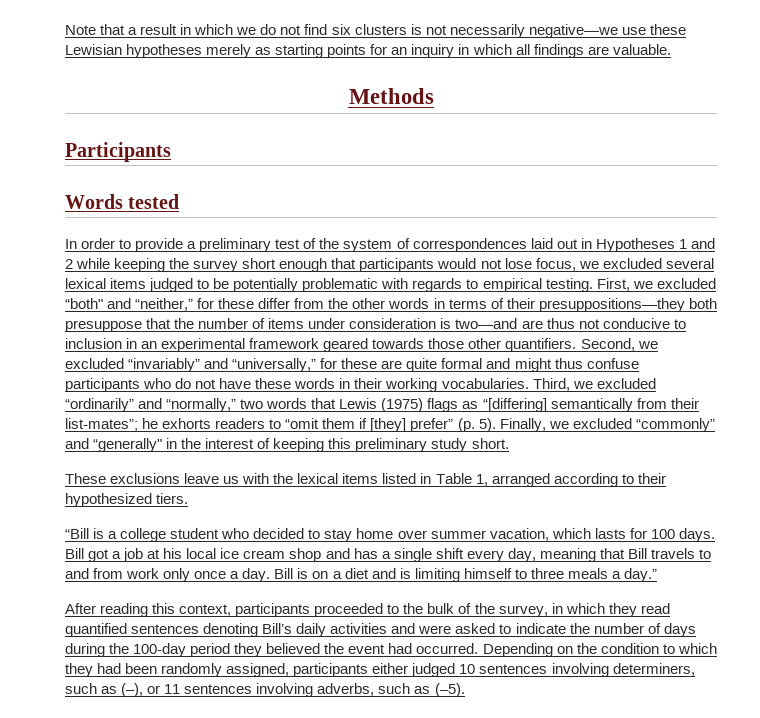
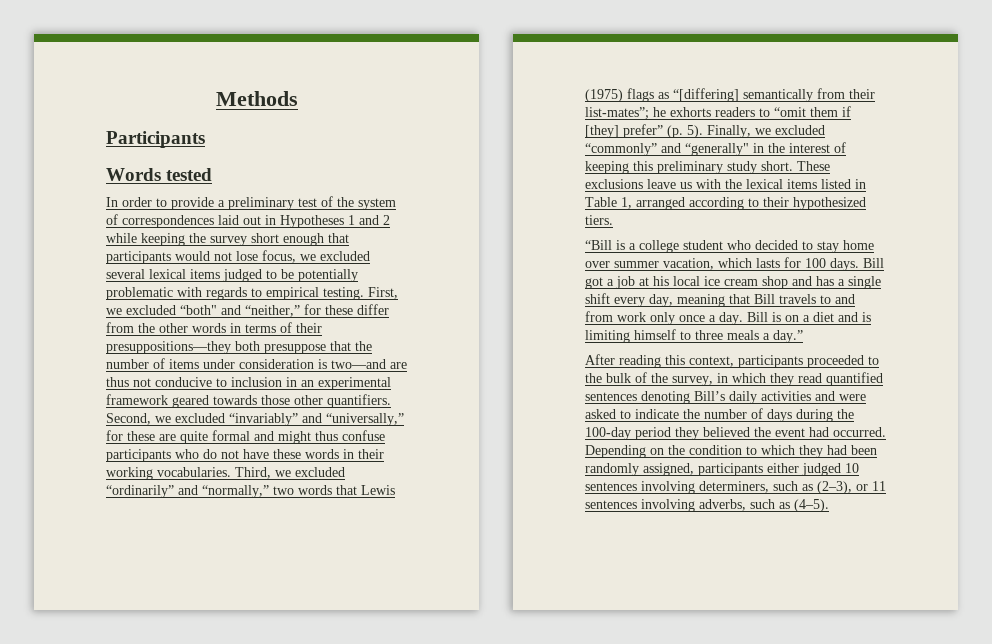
[65,24,686,38] [65,44,671,58] Note that a result in which we do not find six clusters is not necessarily negative—we use these Lewisian hypotheses merely as starting points for an inquiry in which all findings are valuable. // -> (215, 98) none
(509, 443) // -> (793, 166) none
[121,683,144,697] (–), -> [817,481,852,494] (2–3),
[434,683,465,697] (–5). -> [794,499,829,512] (4–5).

